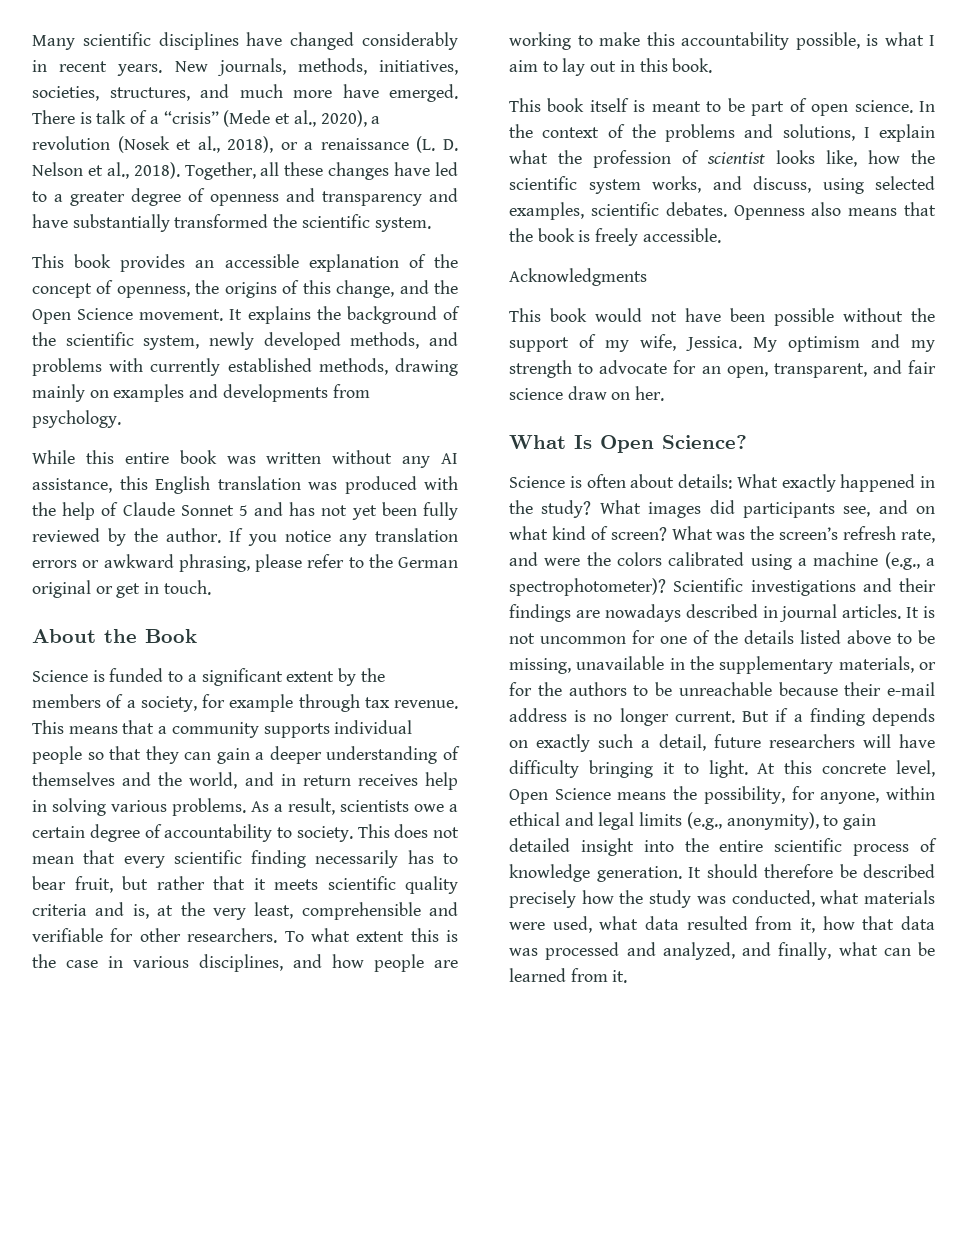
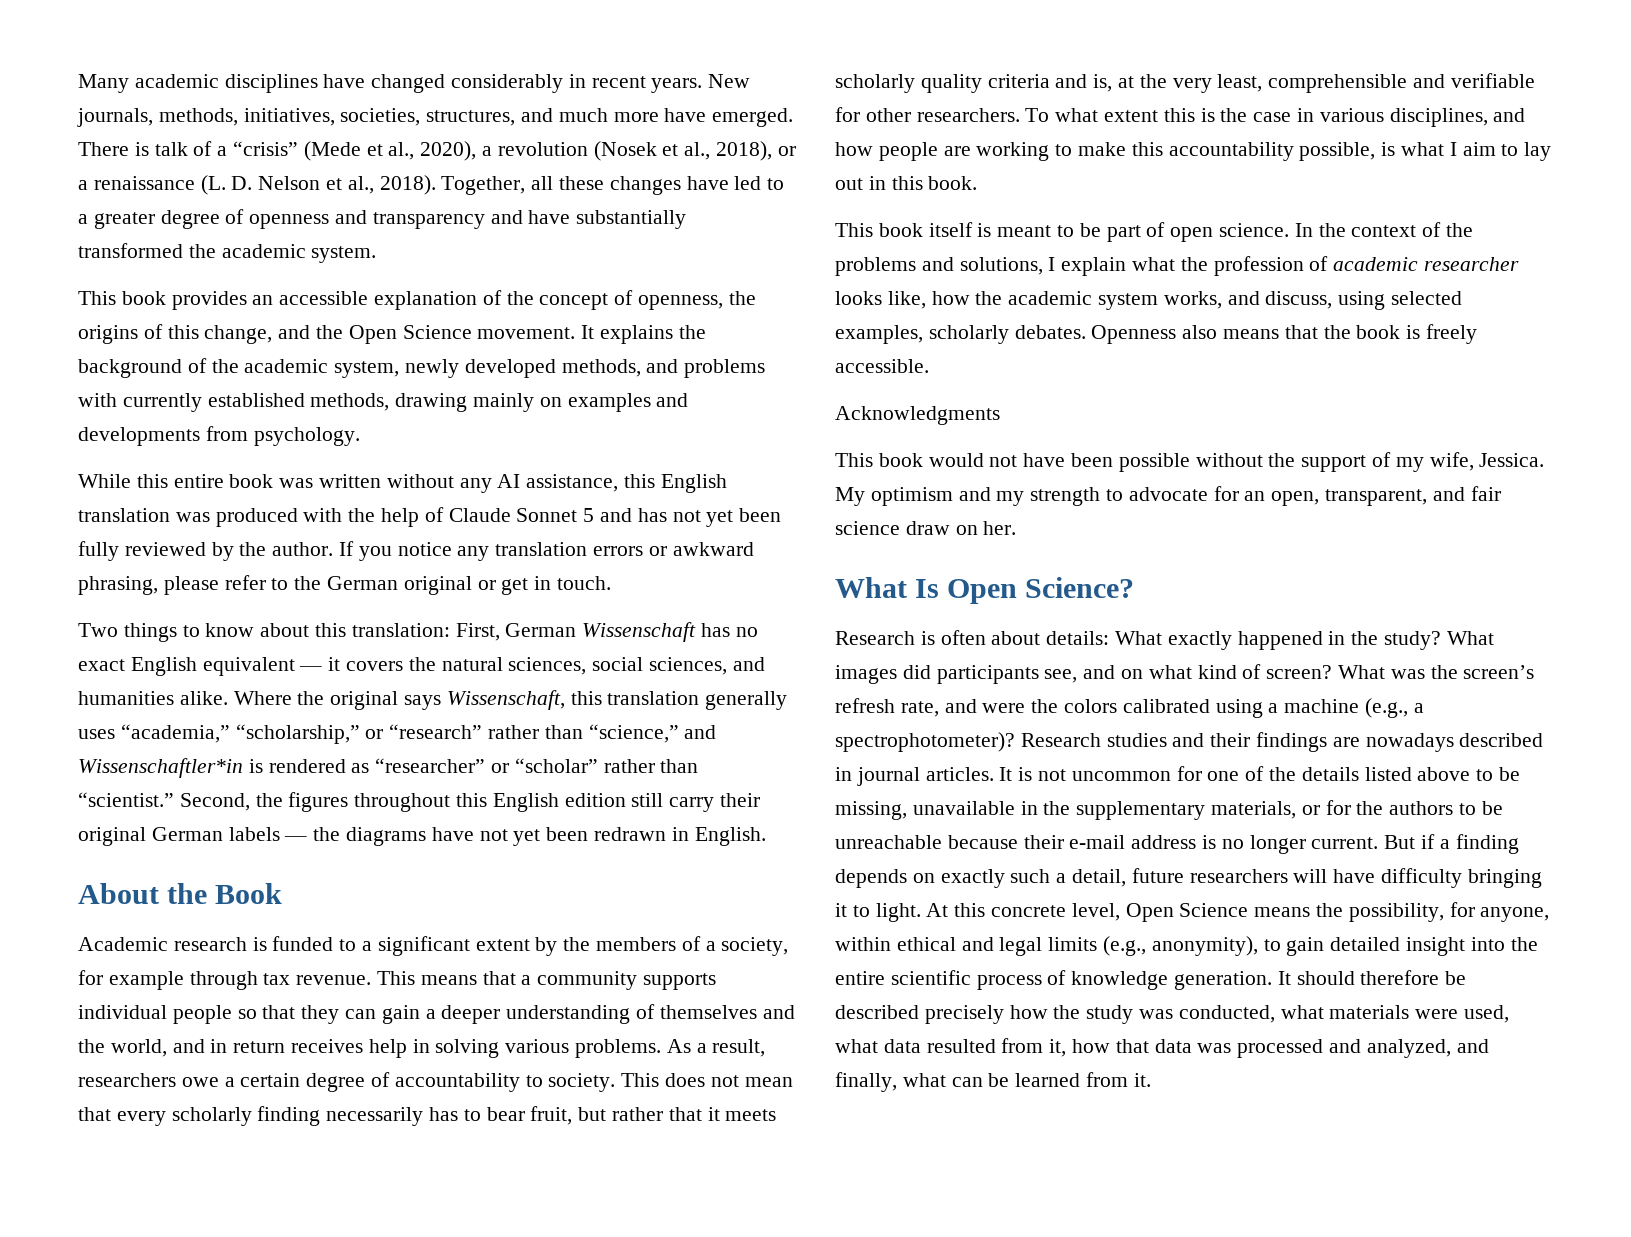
[82,32,151,46] scientific -> [134,74,219,88] academic
[301,214,370,228] scientific -> [221,244,306,258] academic
[65,332,134,346] scientific -> [244,359,329,373] academic
(211, 587) none -> [78,622,758,642] [78,657,765,676] [78,690,788,710] [78,724,717,744] [78,758,699,778] [78,792,761,812] [78,827,766,846] // Two things to know about this translation: First, German Wissenschaft has no exact English equivalent — it covers the natural sciences, social sciences, and humanities alike. Where the original says Wissenschaft, this translation generally uses “academia,” “scholarship,” or “research” rather than “science,” and Wissenschaftler*in is rendered as “researcher” or “scholar” rather than “scientist.” Second, the figures throughout this English edition still carry their original German labels — the diagrams have not yet been redrawn in English.
[32,670,88,682] Science -> [78,937,247,951] Academic research
[340,800,409,812] scientists -> [78,1073,176,1087] researchers
[173,850,242,864] scientific -> [171,1107,252,1126] scholarly
[327,876,396,890] scientific -> [835,74,915,93] scholarly
[707,152,765,164] scientist -> [1333,257,1520,271] academic researcher
[509,176,577,190] scientific -> [1008,291,1093,305] academic
[590,202,659,216] scientific -> [928,325,1009,344] scholarly
[509,476,565,488] Science -> [835,631,915,645] Research
[673,578,856,596] Scientific investigations -> [1020,733,1167,747] Research studies

